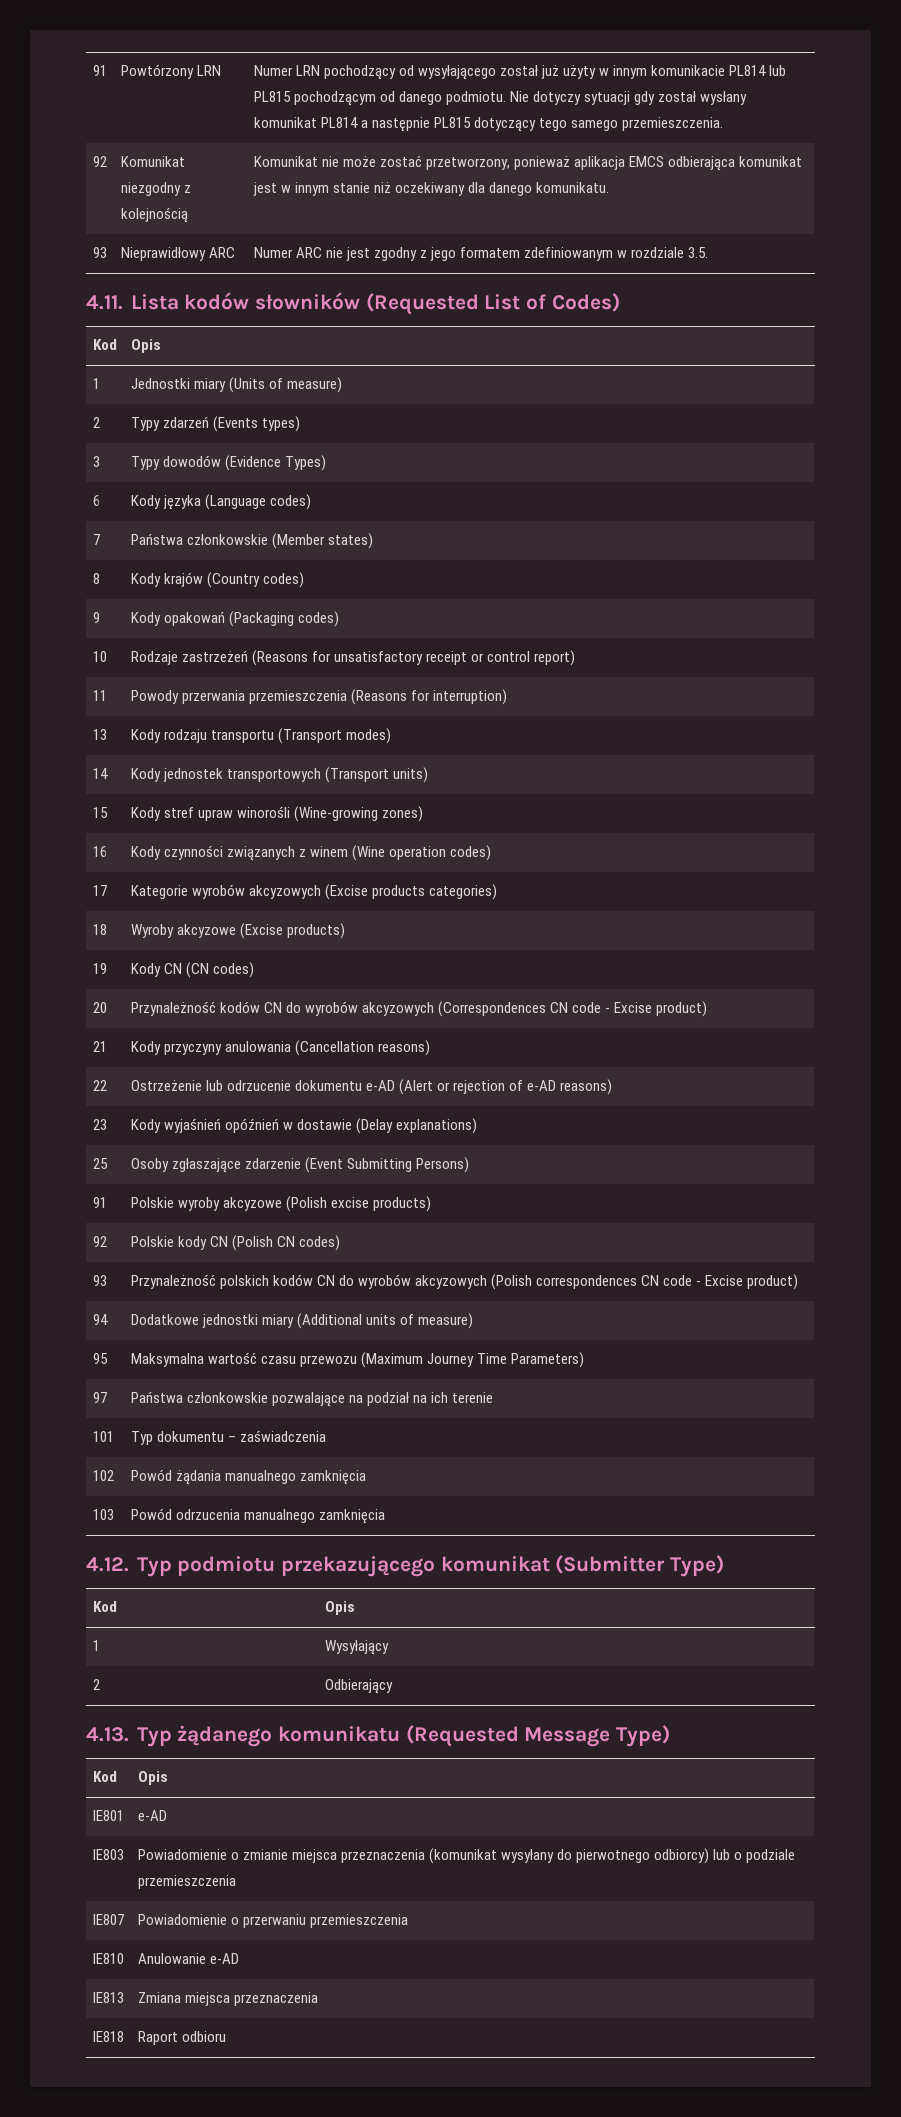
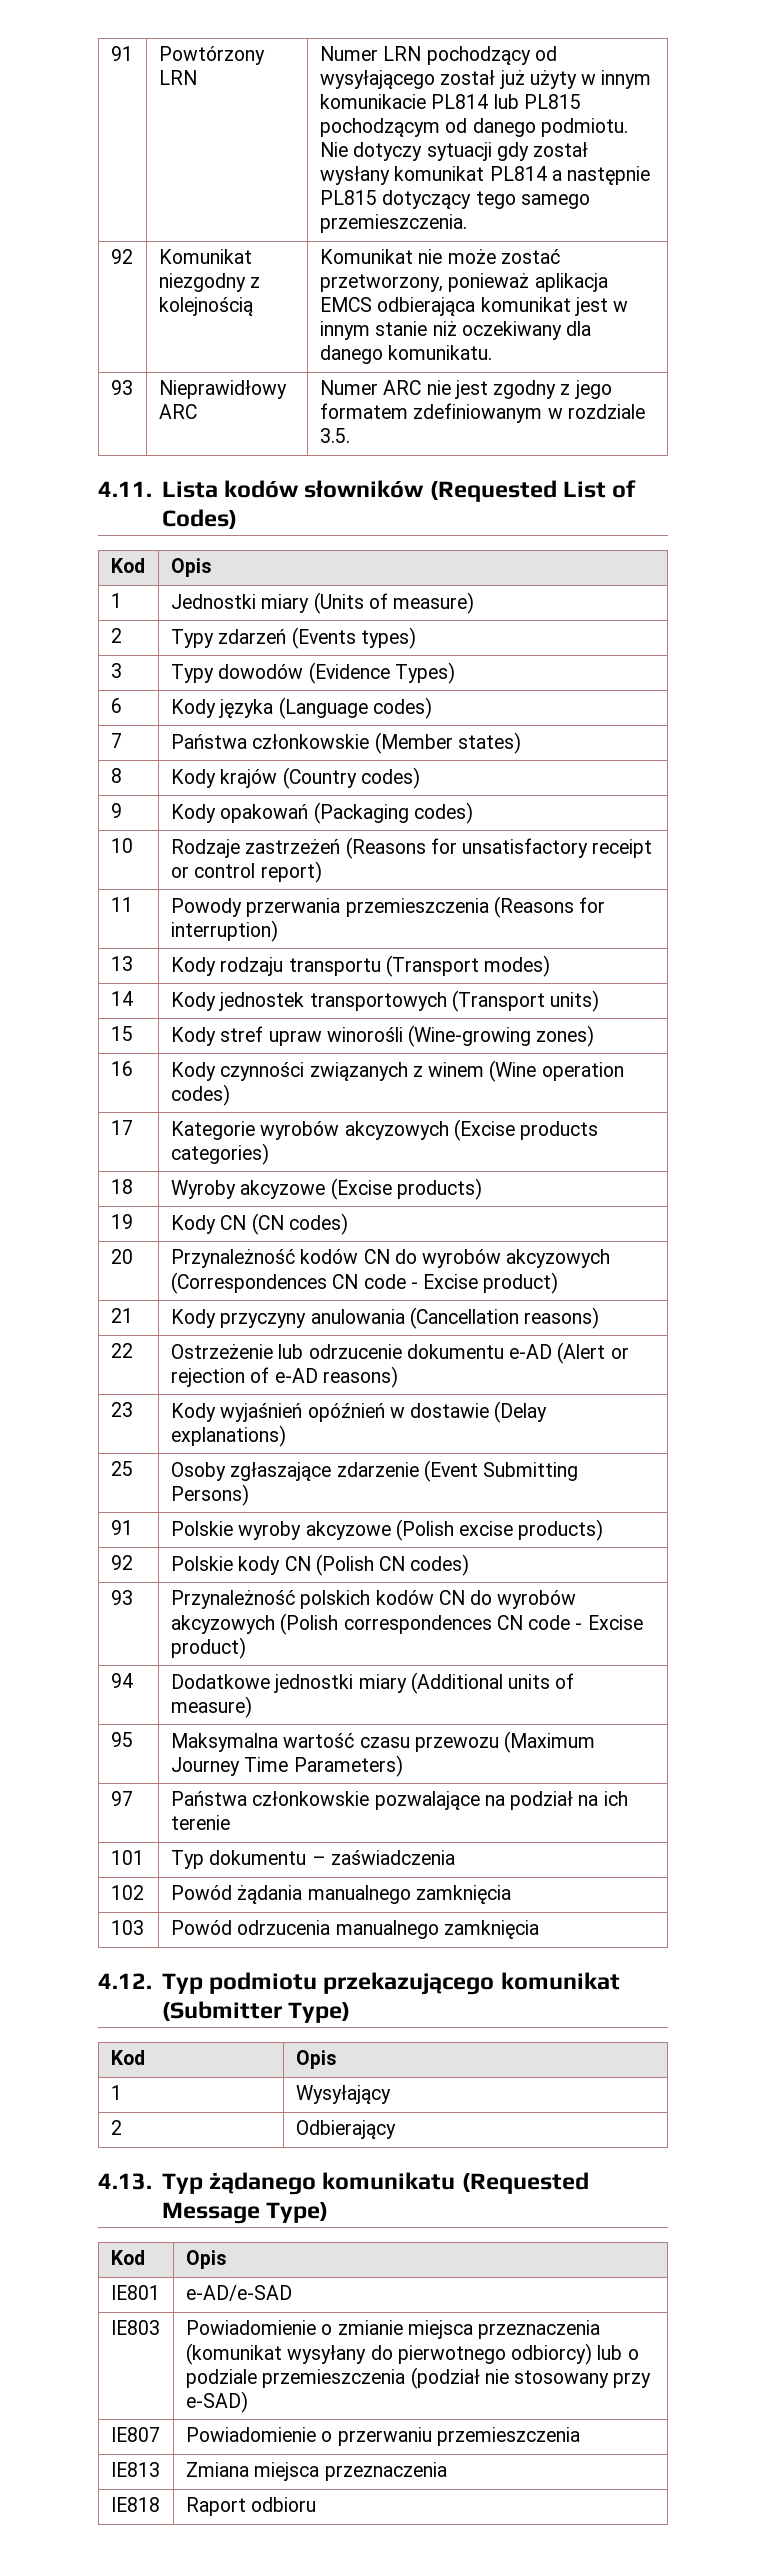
[137,1810,167,1821] e-AD -> [185,2285,292,2301] e-AD/e-SAD
(236, 1882) none -> [410,2367,652,2389] [185,2391,248,2413] (podział nie stosowany przy e-SAD)
[92,1953,124,1964] [137,1953,239,1964] // IE810 | Anulowanie e-AD -> (580, 2436) none

